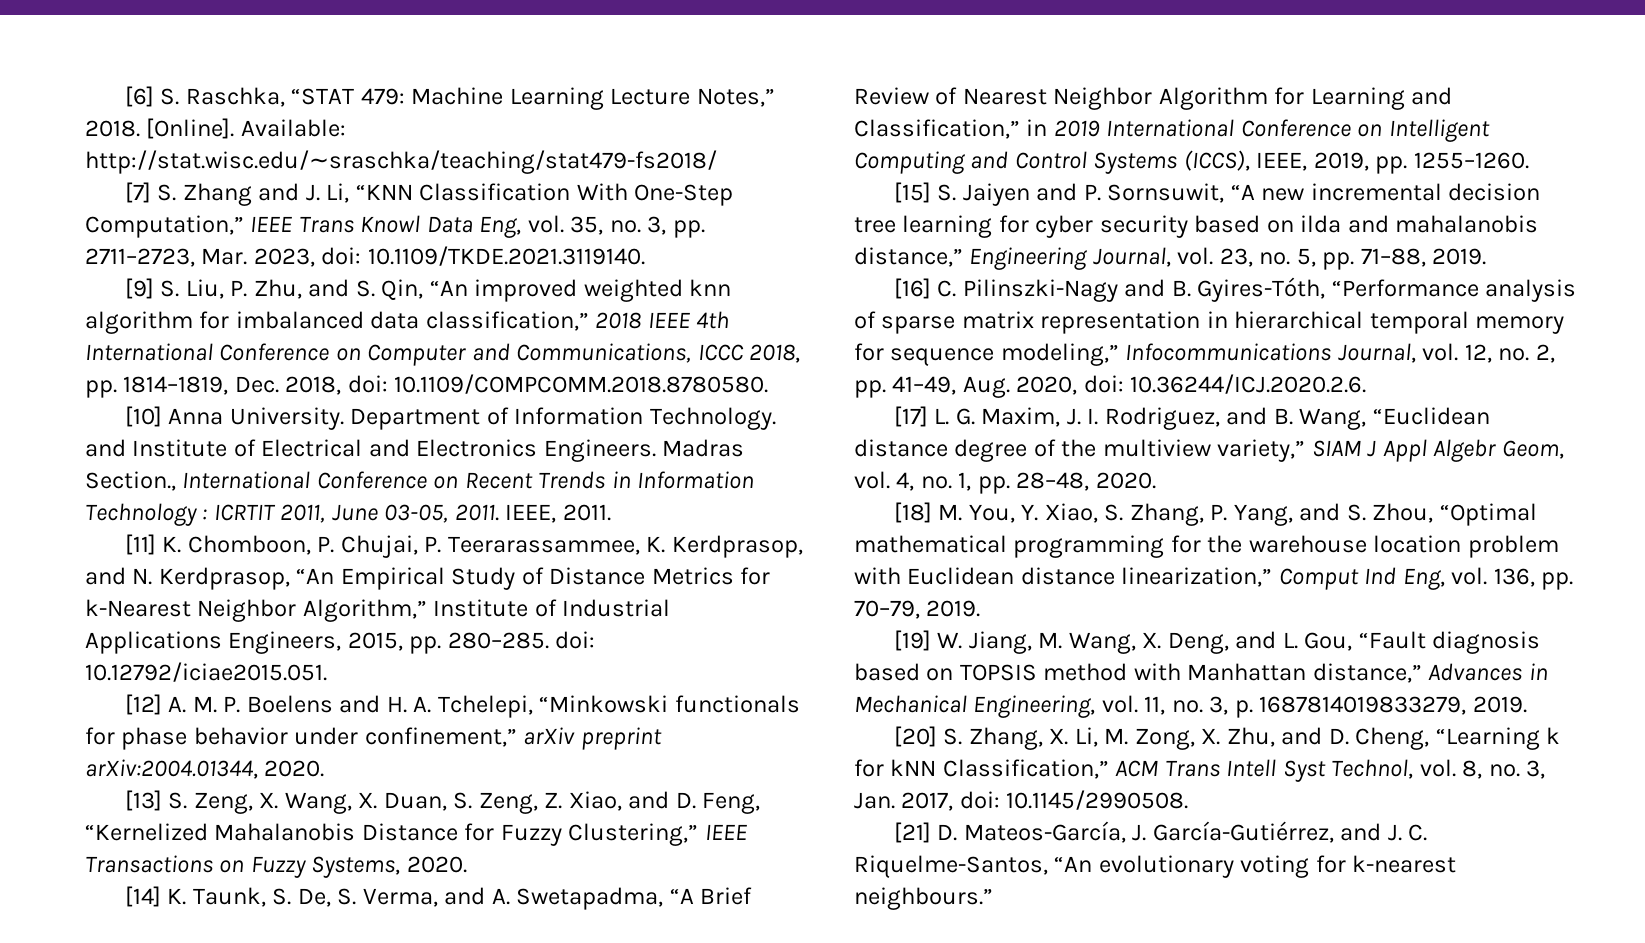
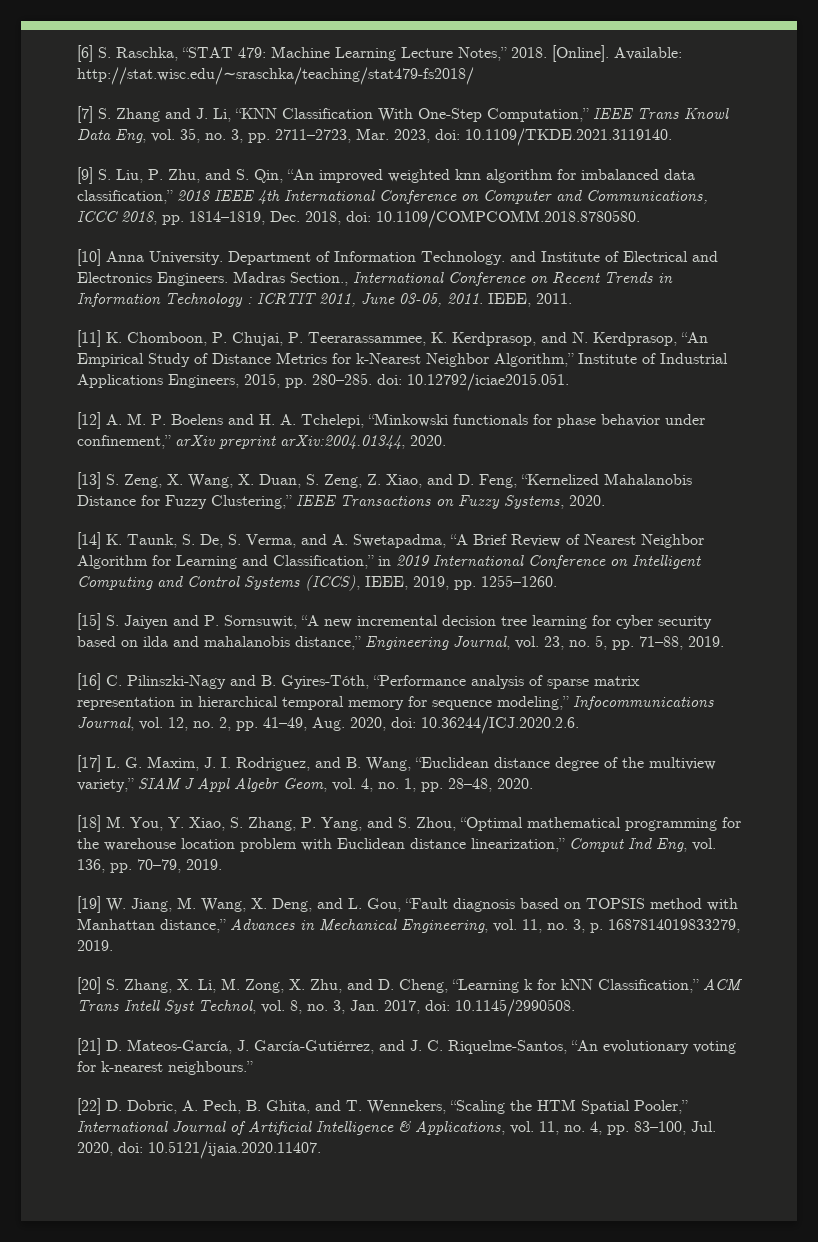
(993, 898) none -> [77,1098,688,1115] [77,1120,716,1135] [77,1141,321,1159] // [22] D. Dobric, A. Pech, B. Ghita, and T. Wennekers, “Scaling the HTM Spatial Pooler,” International Journal of Artificial Intelligence & Applications, vol. 11, no. 4, pp. 83–100, Jul. 2020, doi: 10.5121/ijaia.2020.11407.

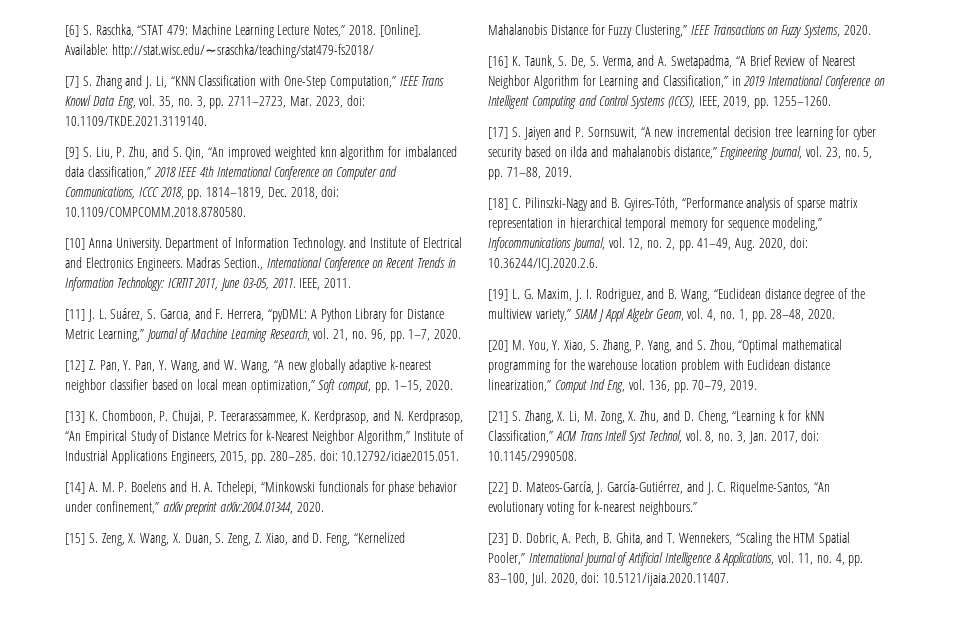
[378,108,413,122] With -> [260,75,281,86] with
[165,293,252,307] Technology : -> [116,277,164,291] Technology:
(101, 338) none -> [87,308,444,322] [65,328,462,342] [65,359,431,373] [65,379,453,393] [65,411,85,423] J. L. Suárez, S. Garcıa, and F. Herrera, “pyDML: A Python Library for Distance Metric Learning,” Journal of Machine Learning Research, vol. 21, no. 96, pp. 1–7, 2020. // [12] Z. Pan, Y. Pan, Y. Wang, and W. Wang, “A new globally adaptive k-nearest neighbor classifier based on local mean optimization,” Soft comput, pp. 1–15, 2020. // [13]
[77,412,101,429] [12] -> [65,482,85,494] [14]
[77,472,101,489] [13] -> [65,533,85,545] [15]
[77,532,101,549] [14] -> [488,56,508,68] [16]
[77,613,101,630] [15] -> [488,127,508,139] [17]
[77,673,101,690] [16] -> [488,198,508,210] [18]
[77,755,101,772] [17] -> [488,289,508,301] [19]
[77,815,101,832] [18] -> [488,340,508,352] [20]
[77,896,738,913] [77,918,740,933] [77,940,113,951] [77,977,101,994] [19] W. Jiang, M. Wang, X. Deng, and L. Gou, “Fault diagnosis based on TOPSIS method with Manhattan distance,” Advances in Mechanical Engineering, vol. 11, no. 3, p. 1687814019833279, 2019. // [20] -> [488,411,508,423] [21]
[77,1038,101,1055] [21] -> [488,482,508,494] [22]
[77,1098,101,1115] [22] -> [488,533,508,545] [23]

